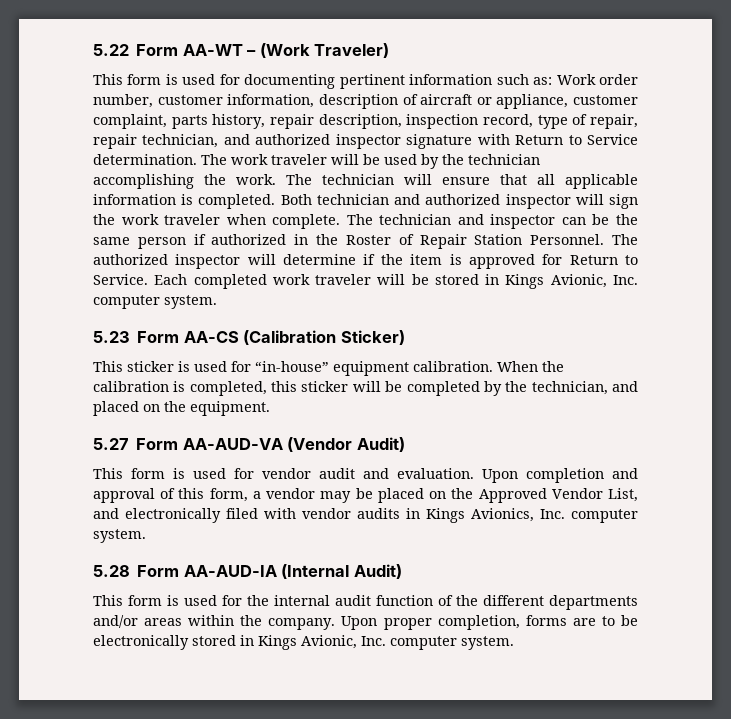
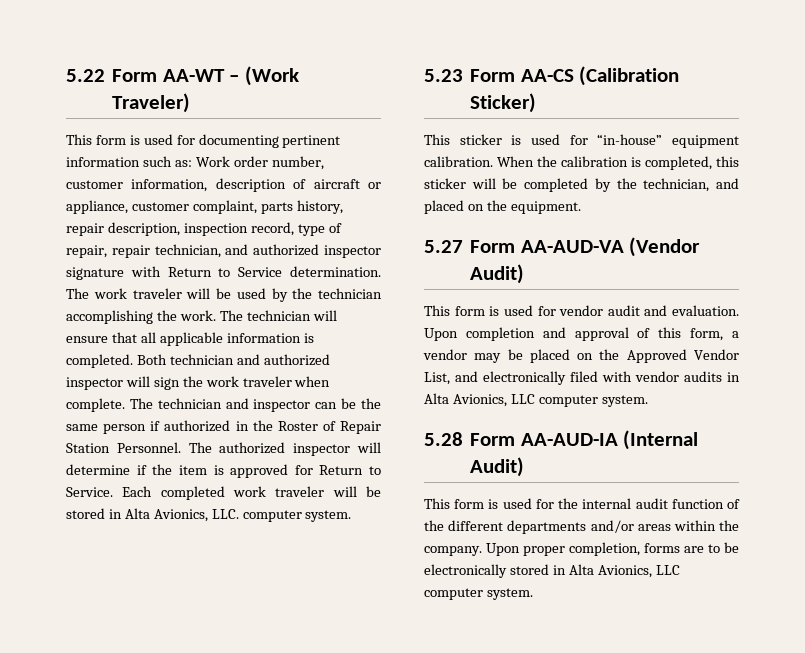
[505,274,638,289] Kings Avionic, Inc. -> [124,508,239,522] Alta Avionics, LLC.
[426,508,565,523] Kings Avionics, Inc. -> [424,393,535,407] Alta Avionics, LLC
[258,635,386,650] Kings Avionic, Inc. -> [568,564,680,578] Alta Avionics, LLC

